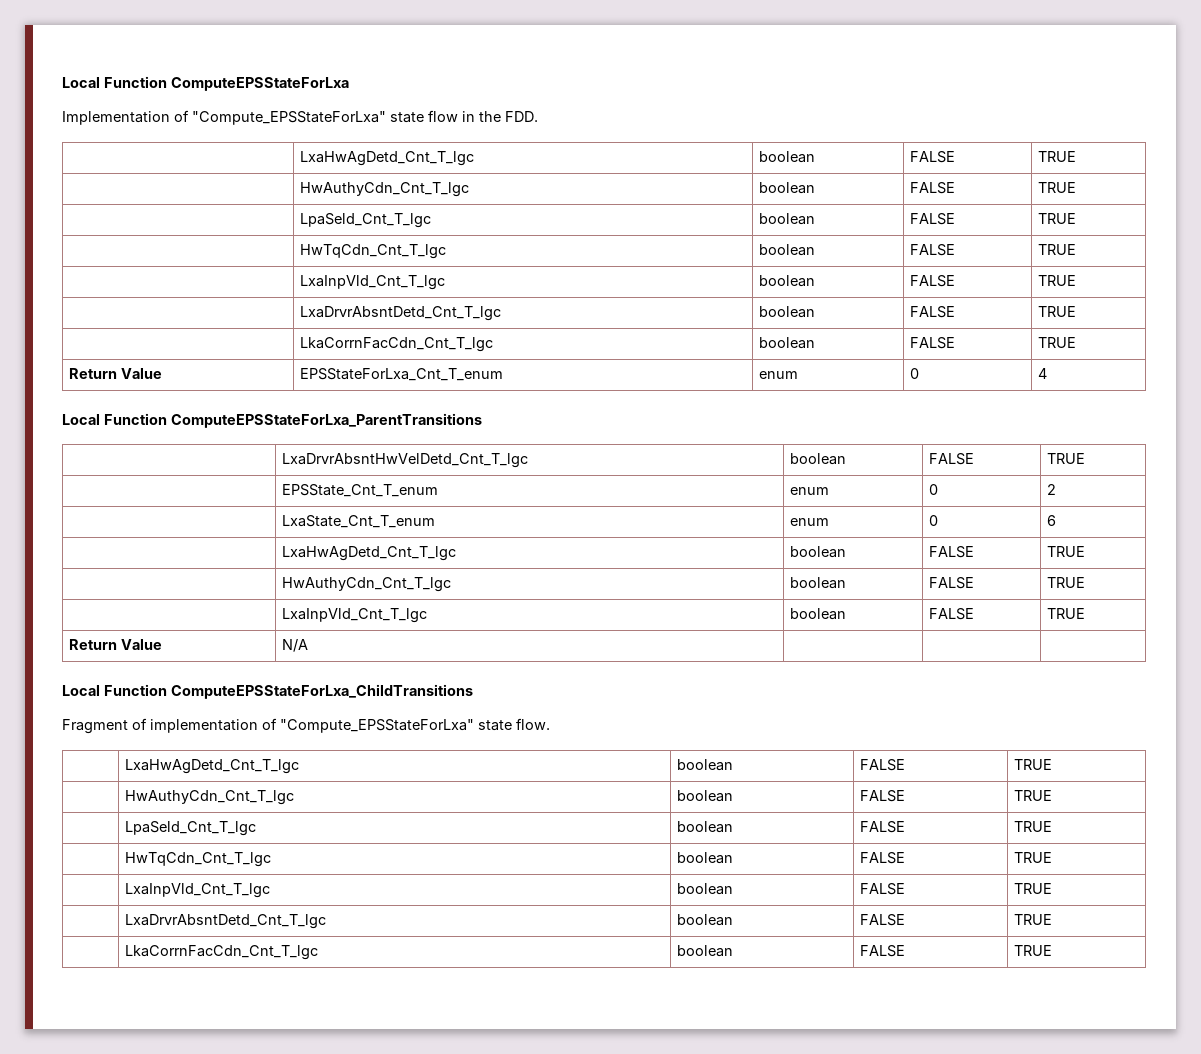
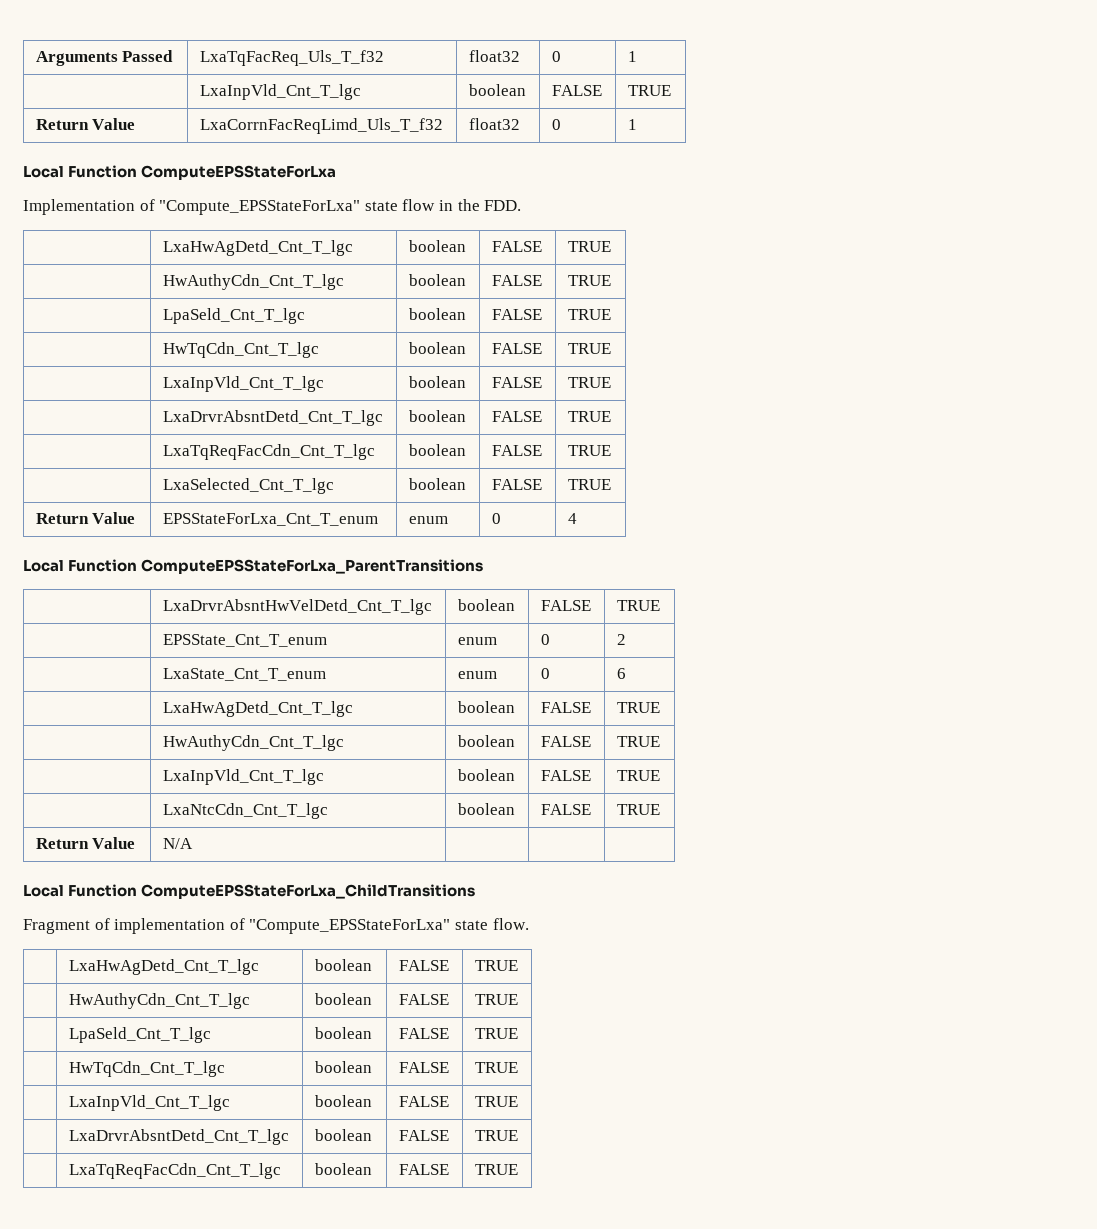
(62, 82) none -> [35,50,174,66] [199,50,384,66] [468,50,520,62] [551,51,561,62] [627,51,637,62] [199,84,361,100] [468,84,526,96] [551,85,602,96] [627,85,671,96] [35,118,136,130] [199,118,443,134] [468,118,520,130] [551,119,561,130] [627,119,637,130] Arguments Passed | LxaTqFacReq_Uls_T_f32 | float32 | 0 | 1 // | LxaInpVld_Cnt_T_lgc | boolean | FALSE | TRUE // Return Value | LxaCorrnFacReqLimd_Uls_T_f32 | float32 | 0 | 1 //
[300,337,494,352] LkaCorrnFacCdn_Cnt_T_lgc -> [162,444,375,460] [408,444,466,456] [491,445,542,456] [567,445,611,456] [162,478,334,494] LxaTqReqFacCdn_Cnt_T_lgc | boolean | FALSE | TRUE // | LxaSelected_Cnt_T_lgc
(1086, 613) none -> [162,803,328,819] [457,803,515,815] [540,804,591,815] [616,804,660,815] // | LxaNtcCdn_Cnt_T_lgc | boolean | FALSE | TRUE
[125,945,319,960] LkaCorrnFacCdn_Cnt_T_lgc -> [68,1163,281,1179] LxaTqReqFacCdn_Cnt_T_lgc

